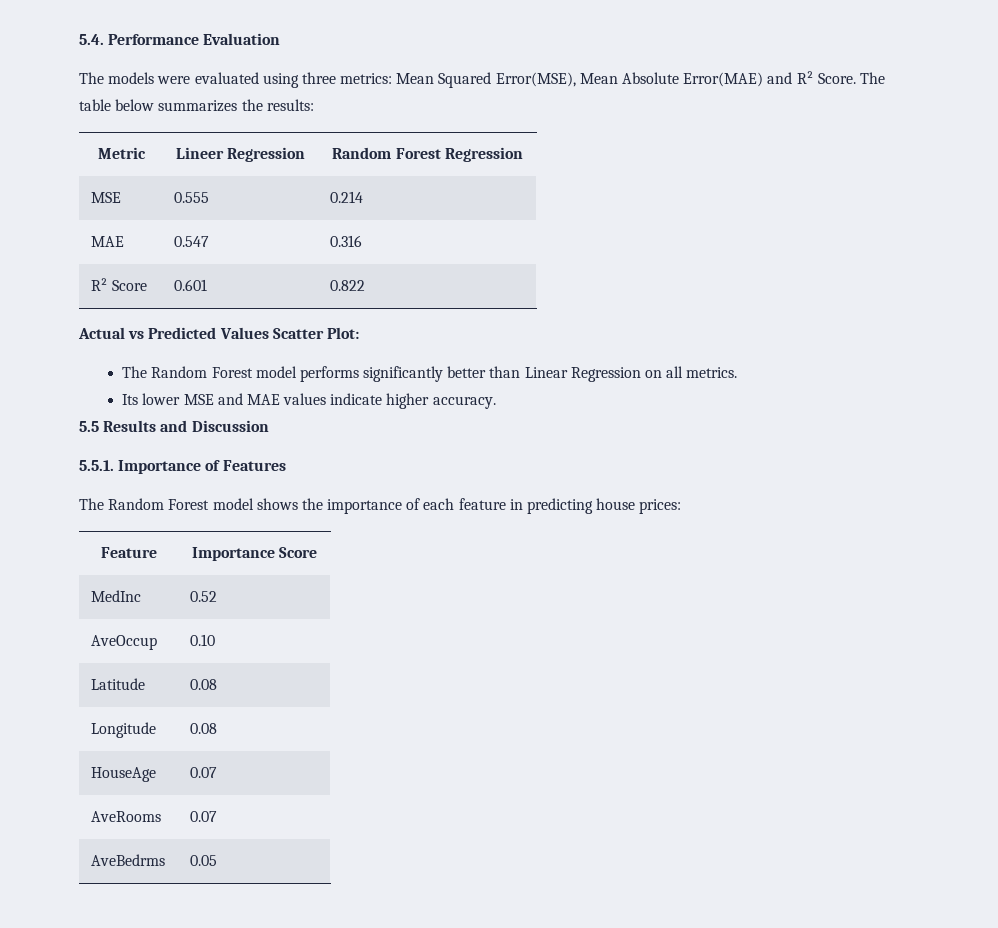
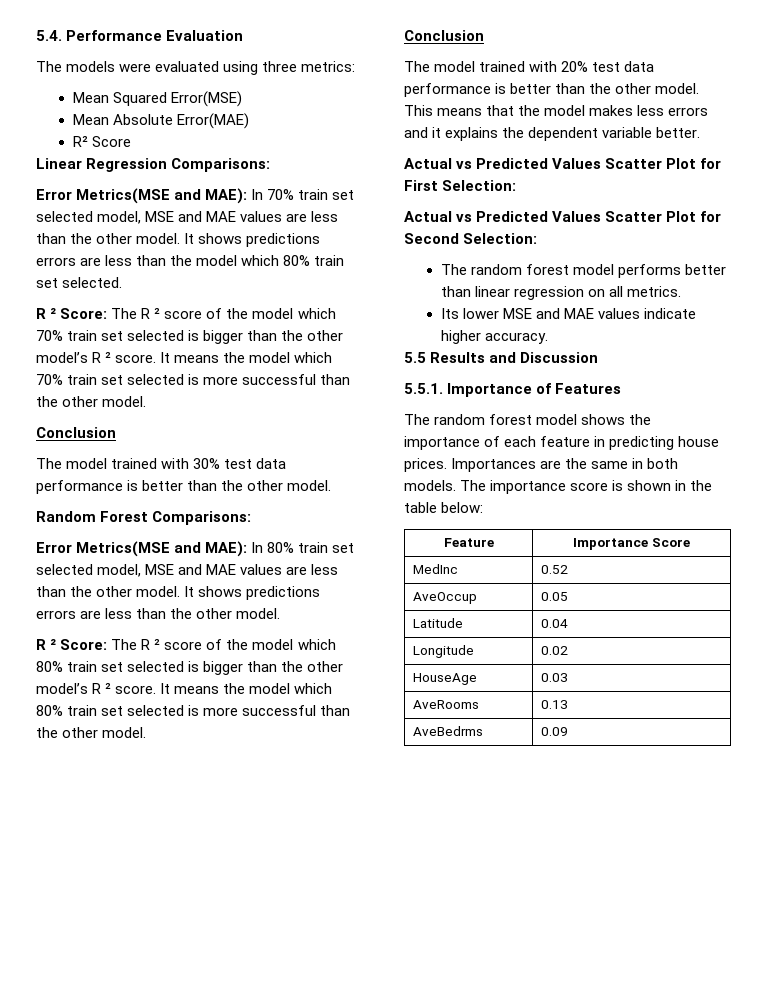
(393, 78) none -> (356, 66) //
[495,72,576,87] Error(MSE), -> [170,91,242,107] Error(MSE) //
[767,71,885,84] [79,99,314,112] [97,147,146,159] [175,147,306,162] [332,147,523,162] [91,192,122,203] [174,192,210,203] [330,191,364,203] [91,236,125,247] [174,236,210,247] [330,235,363,247] [91,278,148,291] [174,279,208,291] [330,280,366,291] [78,327,359,339] [122,366,253,378] and R² Score. The table below summarizes the results: // Metric | Lineer Regression | Random Forest Regression // MSE | 0.555 | 0.214 // MAE | 0.547 | 0.316 // R² Score | 0.601 | 0.822 // Actual vs Predicted Values Scatter Plot: // The Random Forest -> [72,136,131,147] [36,158,271,172] [36,188,355,204] [36,211,339,224] [36,233,321,247] [36,255,345,266] [36,277,123,288] [36,308,336,319] [36,330,344,344] [36,352,333,363] [36,374,351,385] [36,396,147,407] [36,427,116,438] [36,458,287,469] [36,480,332,494] [36,511,252,525] [36,541,355,557] [36,564,339,577] [36,586,321,600] [36,608,281,619] [36,639,336,650] [36,661,344,675] [36,683,333,694] [36,705,351,716] [36,727,147,738] [404,30,484,41] [404,61,655,72] [404,83,700,97] [404,105,709,116] [404,127,701,141] [404,158,722,169] [404,180,517,191] [404,211,722,222] [404,233,538,244] [440,264,569,275] // R² Score // Linear Regression Comparisons: // Error Metrics(MSE and MAE): In 70% train set selected model, MSE and MAE values are less than the other model. It shows predictions errors are less than the model which 80% train set selected. // R ² Score: The R ² score of the model which 70% train set selected is bigger than the other model’s R ² score. It means the model which 70% train set selected is more successful than the other model. // Conclusion // The model trained with 30% test data performance is better than the other model. // Random Forest Comparisons: // Error Metrics(MSE and MAE): In 80% train set selected model, MSE and MAE values are less than the other model. It shows predictions errors are less than the other model. // R ² Score: The R ² score of the model which 80% train set selected is bigger than the other model’s R ² score. It means the model which 80% train set selected is more successful than the other model. // Conclusion // The model trained with 20% test data performance is better than the other model. This means that the model makes less errors and it explains the dependent variable better. // Actual vs Predicted Values Scatter Plot for First Selection: // Actual vs Predicted Values Scatter Plot for Second Selection: // The random forest
[363,366,641,382] significantly better than Linear Regression -> [685,264,727,275] [440,286,584,300] better than linear regression
[108,498,210,510] Random Forest -> [434,414,533,425] random forest
[639,499,682,514] prices: -> [404,458,679,472] [404,480,713,494] [404,502,484,513] prices. Importances are the same in both models. The importance score is shown in the table below:
[190,634,216,646] 0.10 -> [541,592,569,601] 0.05
[190,679,218,690] 0.08 -> [541,619,569,628] 0.04
[190,723,218,734] 0.08 -> [541,646,569,655] 0.02
[190,767,218,778] 0.07 -> [541,673,569,682] 0.03
[190,811,218,822] 0.07 -> [541,700,569,709] 0.13
[190,855,218,866] 0.05 -> [541,727,569,736] 0.09

